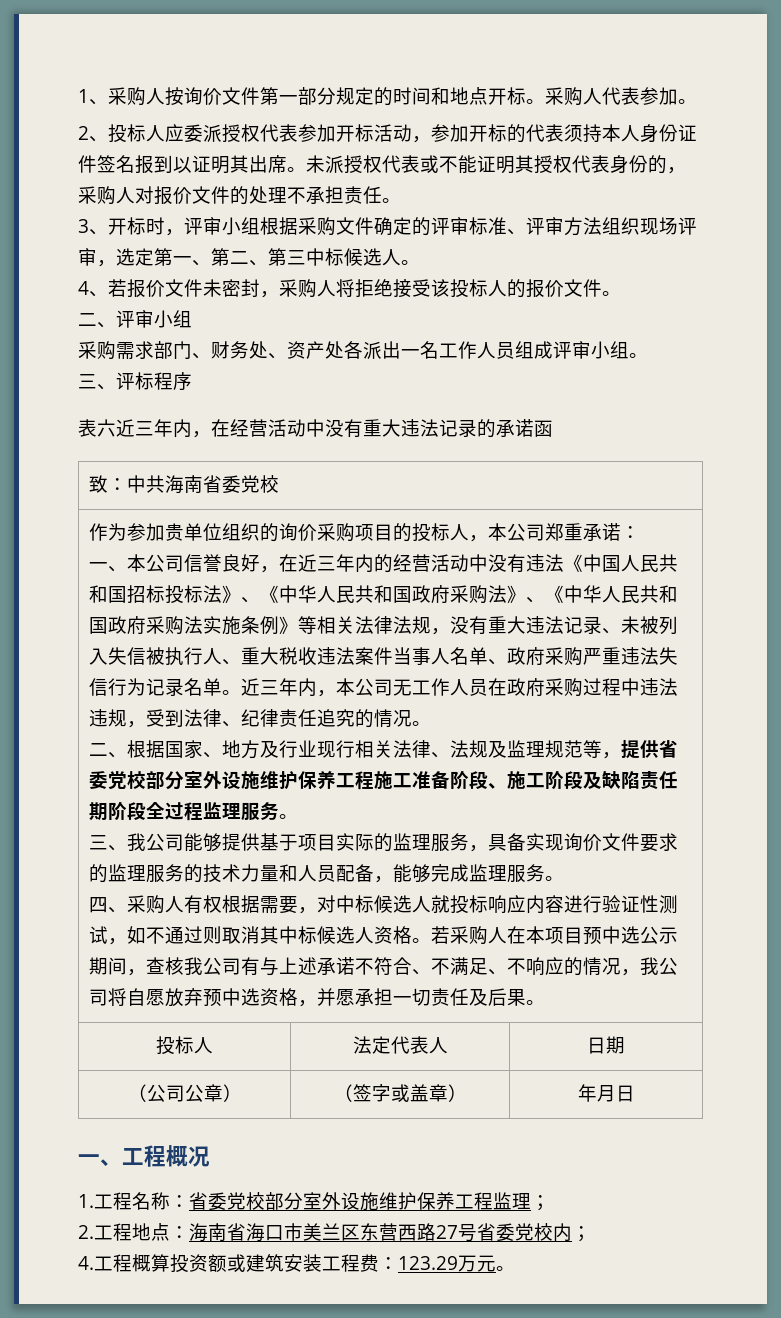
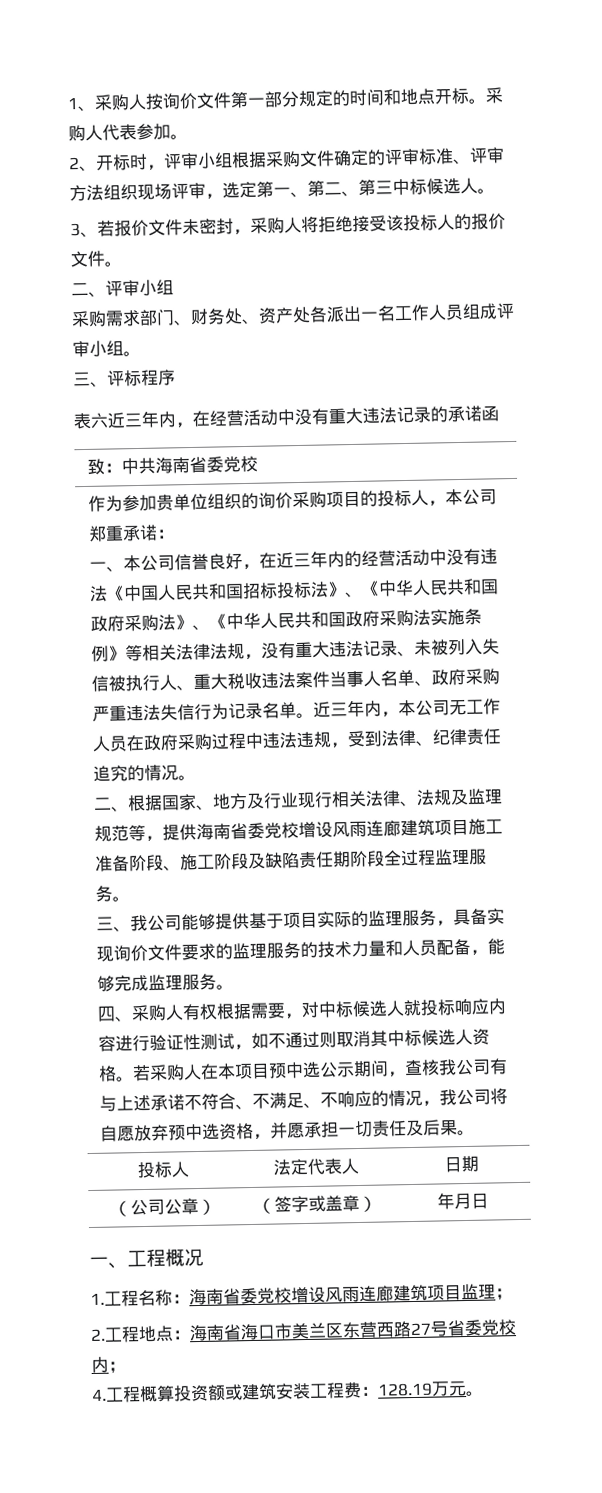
[108,124,697,143] [78,155,686,174] [78,186,401,205] [78,219,108,235] 投标人应委派授权代表参加开标活动，参加开标的代表须持本人身份证件签名报到以证明其出席。未派授权代表或不能证明其授权代表身份的，采购人对报价文件的处理不承担责任。 // 3、 -> (97, 168) none
[78,281,89,295] 4 -> [70,223,81,237] 3
[659,740,679,758] [89,771,375,790] 省委党校部分室外设施维护保养工程 -> [196,818,470,840] 海南省委党校增设风雨连廊建筑项目
[189,1192,493,1211] 省委党校部分室外设施维护保养工程 -> [189,1284,462,1306] 海南省委党校增设风雨连廊建筑项目
[398,1256,458,1270] 123.29 -> [377,1382,433,1397] 128.19

